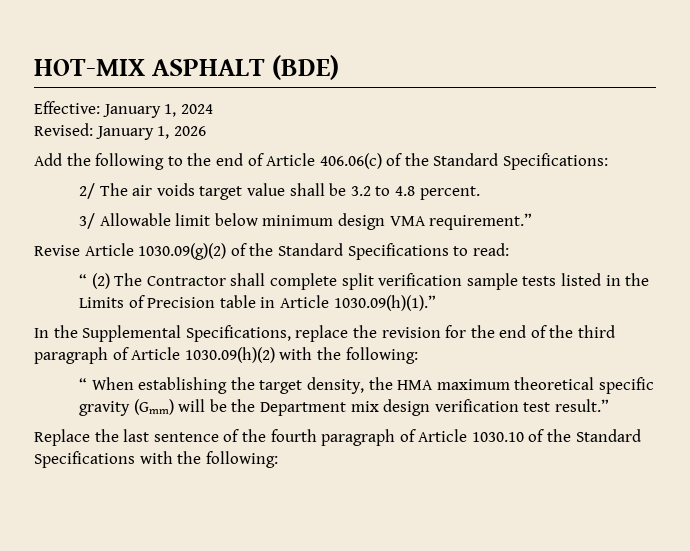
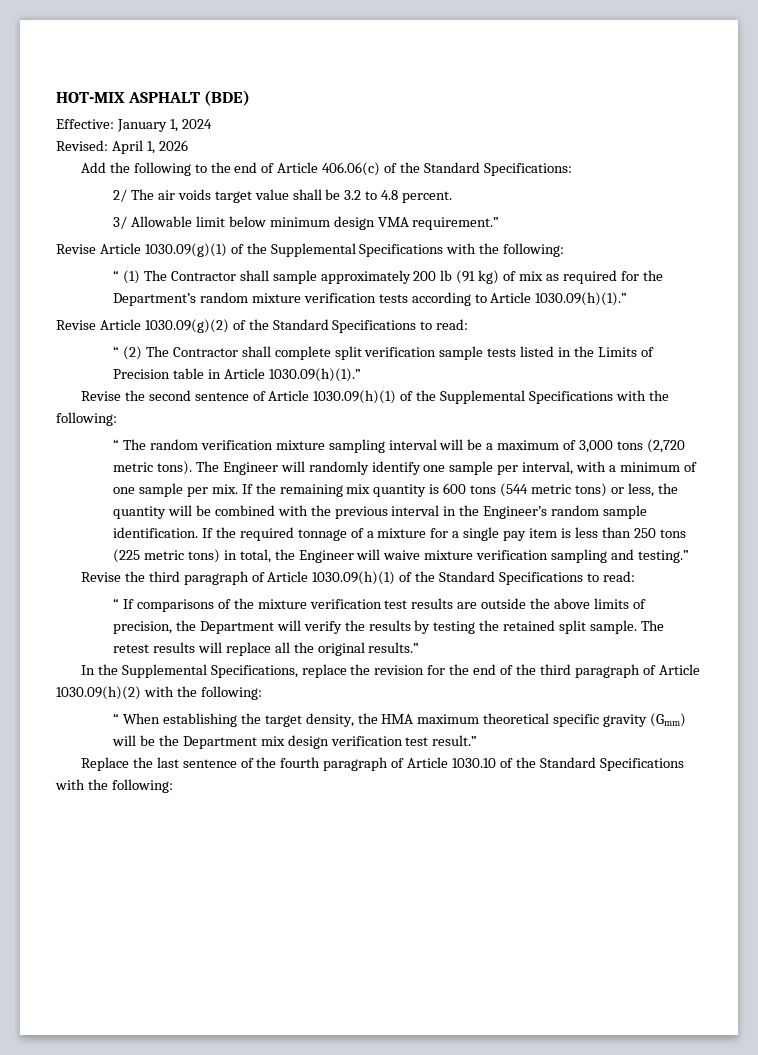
[95,126,154,140] January -> [111,140,143,154] April
(533, 221) none -> [56,243,565,257] [113,270,663,284] [113,292,628,306] // Revise Article 1030.09(g)(1) of the Supplemental Specifications with the following: // “ (1) The Contractor shall sample approximately 200 lb (91 kg) of mix as required for the Department’s random mixture verification tests according to Article 1030.09(h)(1).”
(436, 303) none -> [80,390,669,404] [56,412,117,426] [113,439,685,453] [113,461,697,475] [113,483,678,497] [113,505,648,519] [113,527,686,541] [113,549,689,563] [80,571,635,585] [113,598,646,612] [113,620,664,634] [113,642,420,656] // Revise the second sentence of Article 1030.09(h)(1) of the Supplemental Specifications with the following: // “ The random verification mixture sampling interval will be a maximum of 3,000 tons (2,720 metric tons). The Engineer will randomly identify one sample per interval, with a minimum of one sample per mix. If the remaining mix quantity is 600 tons (544 metric tons) or less, the quantity will be combined with the previous interval in the Engineer’s random sample identification. If the required tonnage of a mixture for a single pay item is less than 250 tons (225 metric tons) in total, the Engineer will waive mixture verification sampling and testing.” // Revise the third paragraph of Article 1030.09(h)(1) of the Standard Specifications to read: // “ If comparisons of the mixture verification test results are outside the above limits of precision, the Department will verify the results by testing the retained split sample. The retest results will replace all the original results.”

